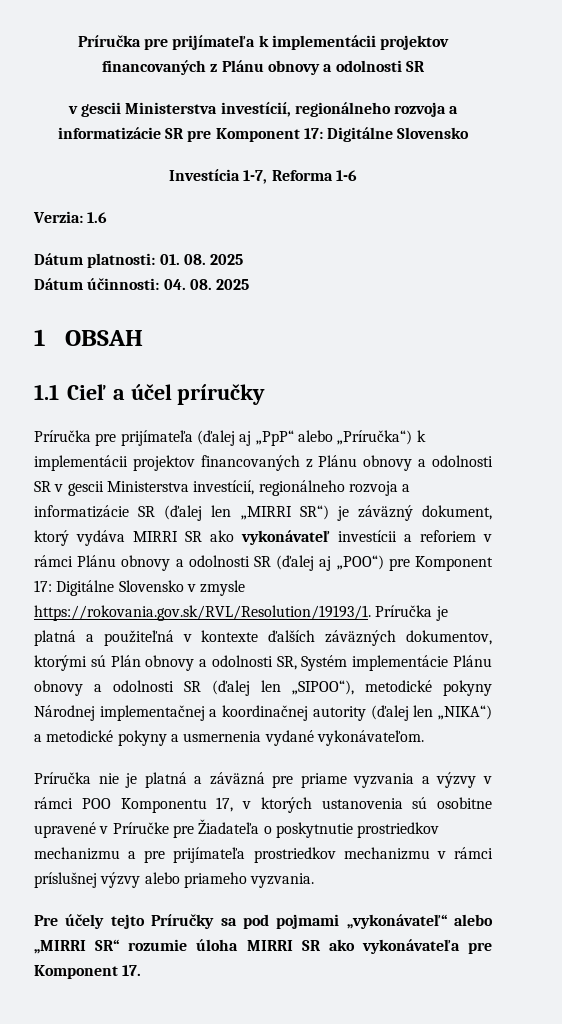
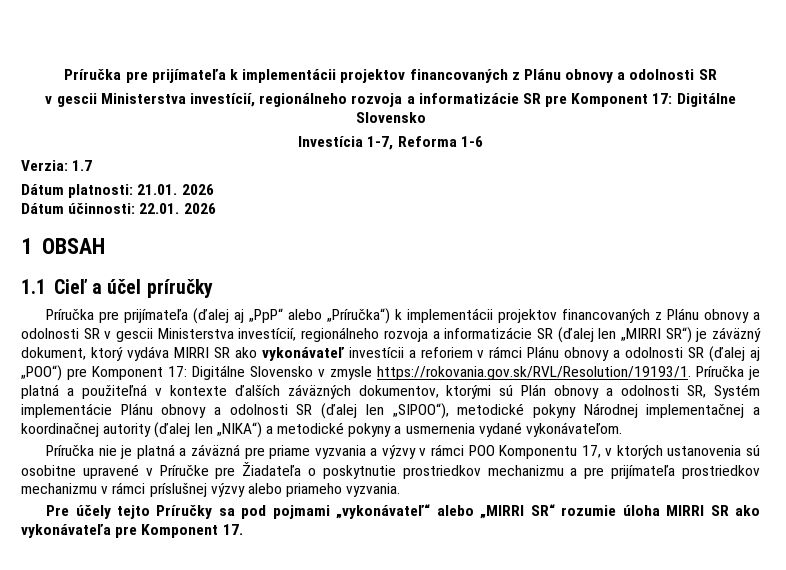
[87,212,108,223] 1.6 -> [72,160,93,171] 1.7
[159,254,244,265] 01. 08. 2025 -> [137,184,214,195] 21.01. 2026
[163,279,250,290] 04. 08. 2025 -> [139,203,216,214] 22.01. 2026

